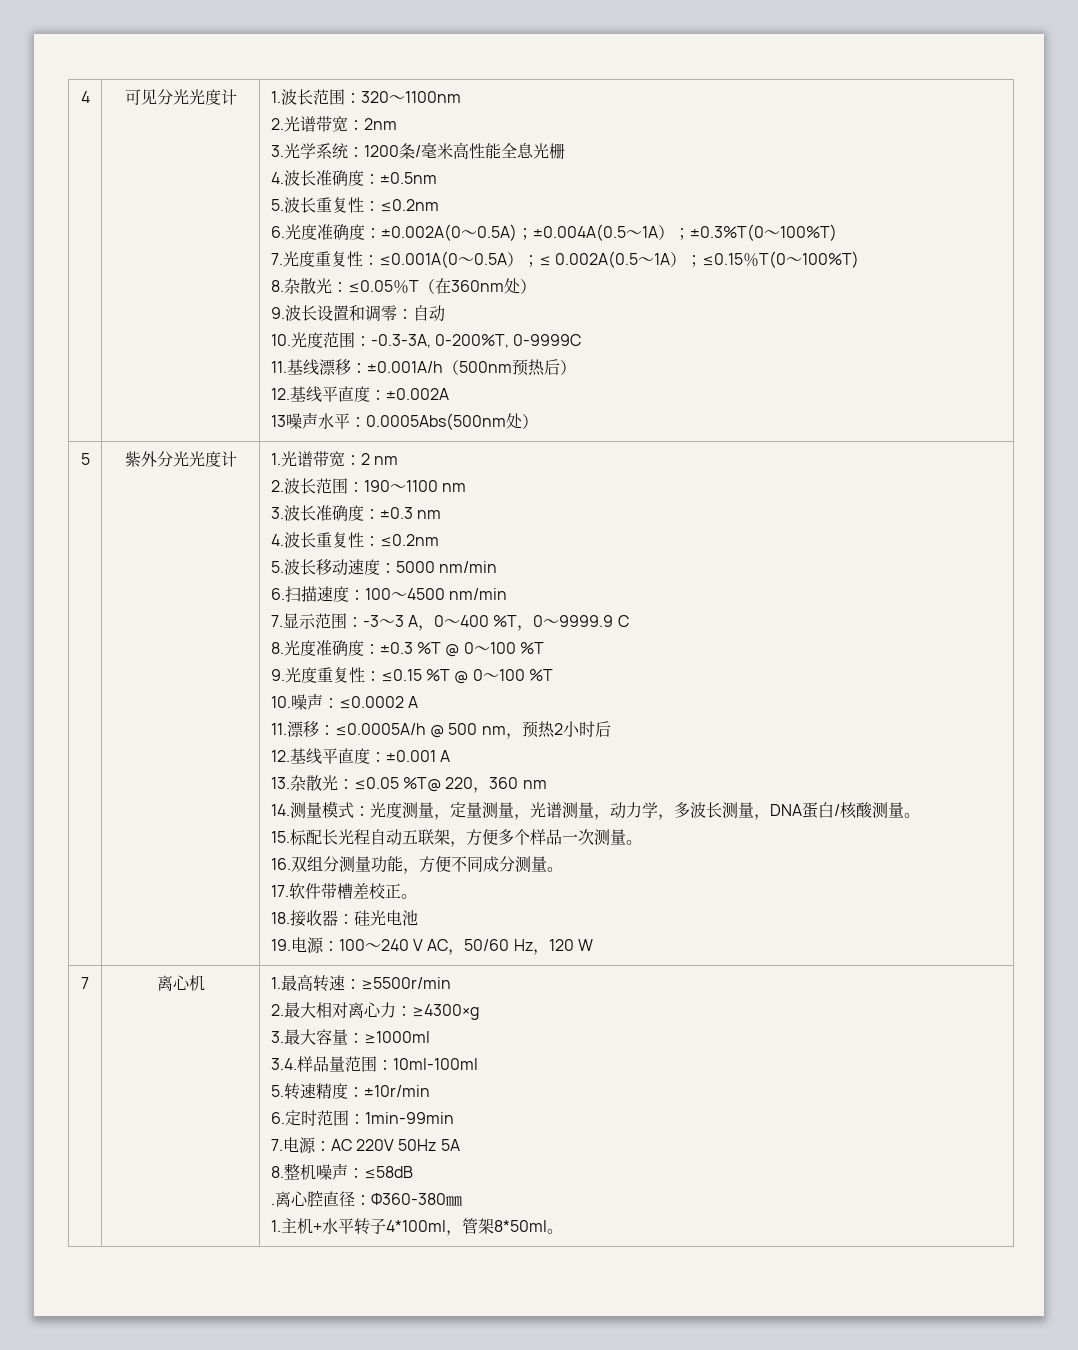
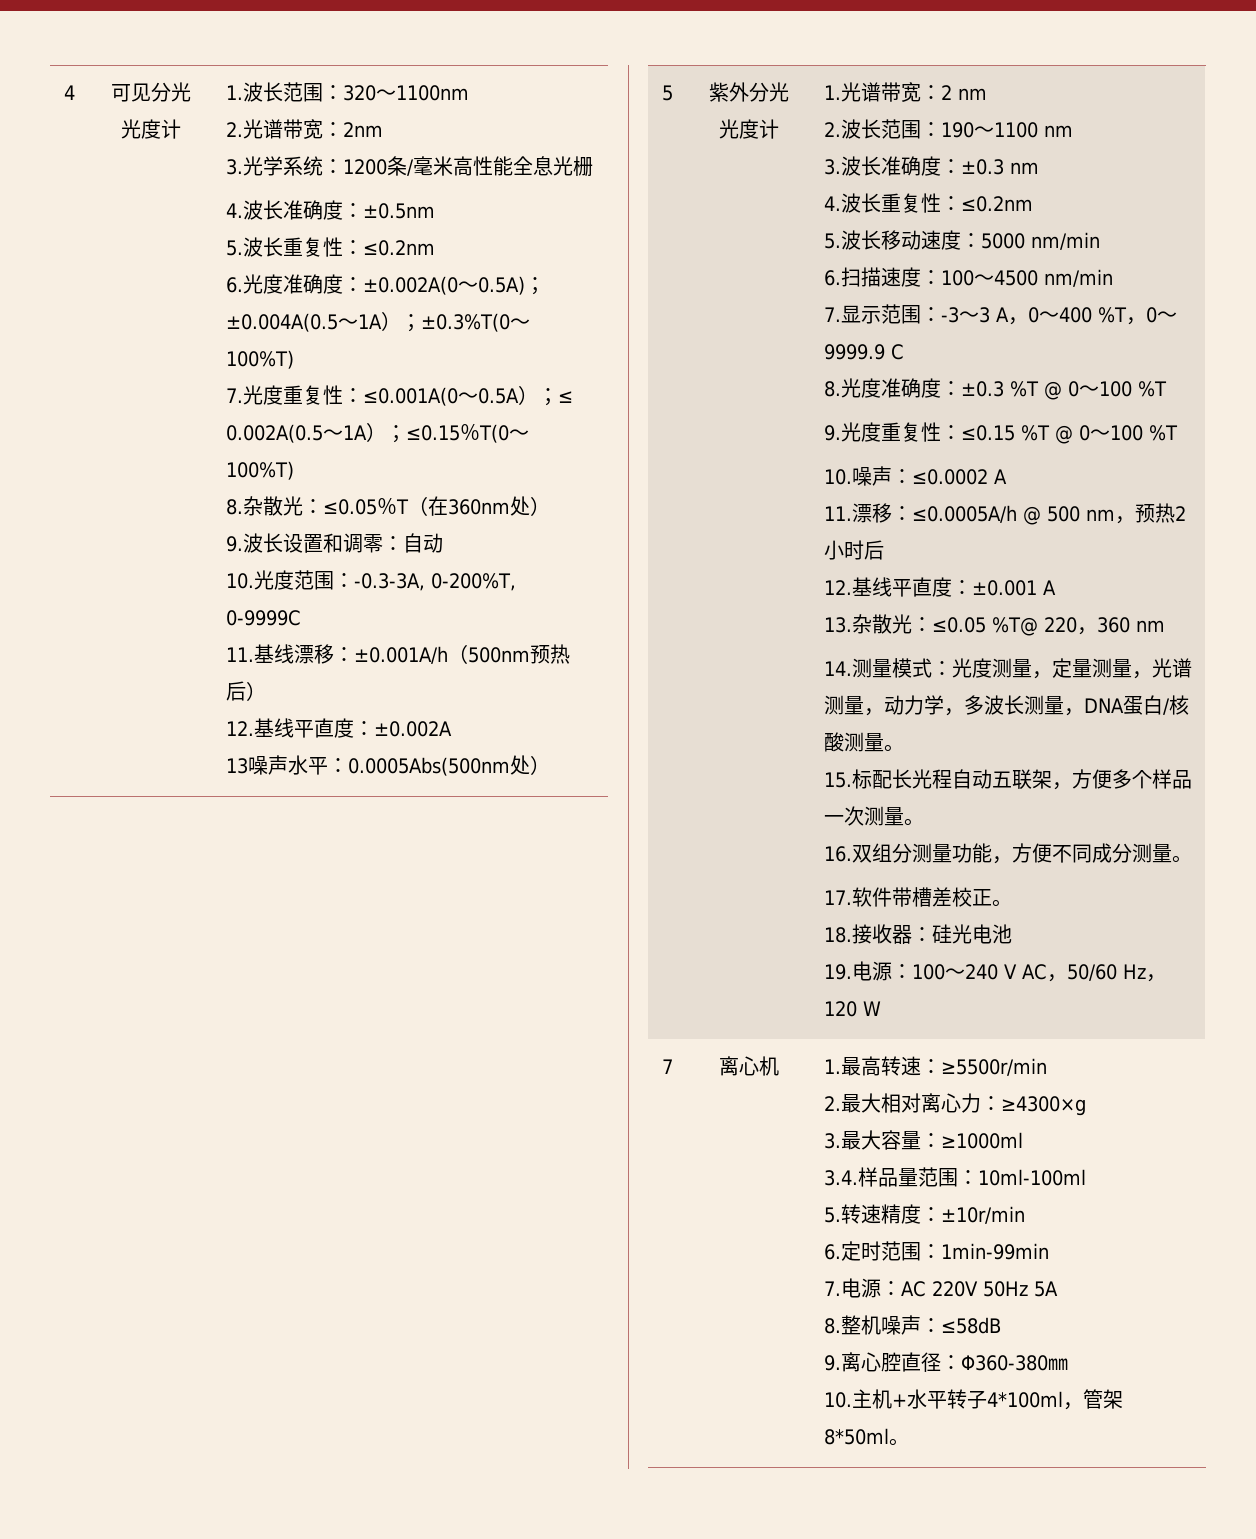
[270,1203,275,1205] . -> [824,1355,842,1371] 9.
[270,1220,281,1232] 1. -> [824,1392,853,1408] 10.

